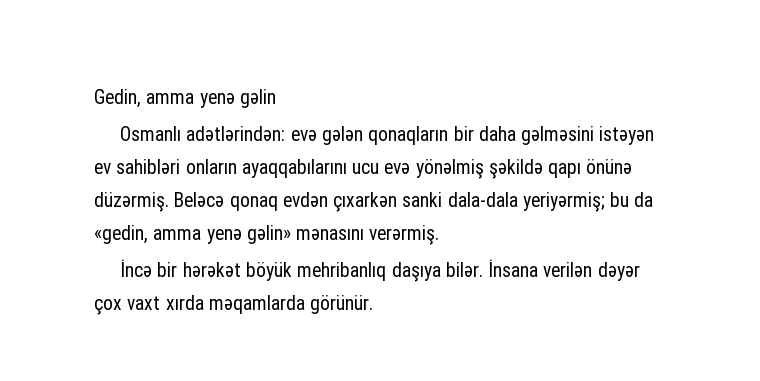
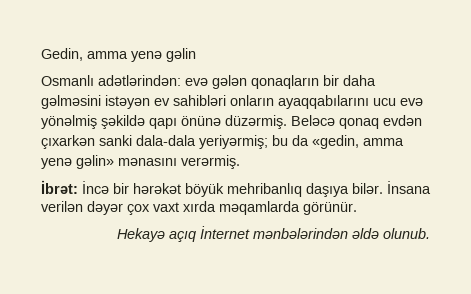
(440, 235) none -> [41,180,78,194] İbrət:
(374, 304) none -> [117,226,430,242] // Hekayə açıq İnternet mənbələrindən əldə olunub.

